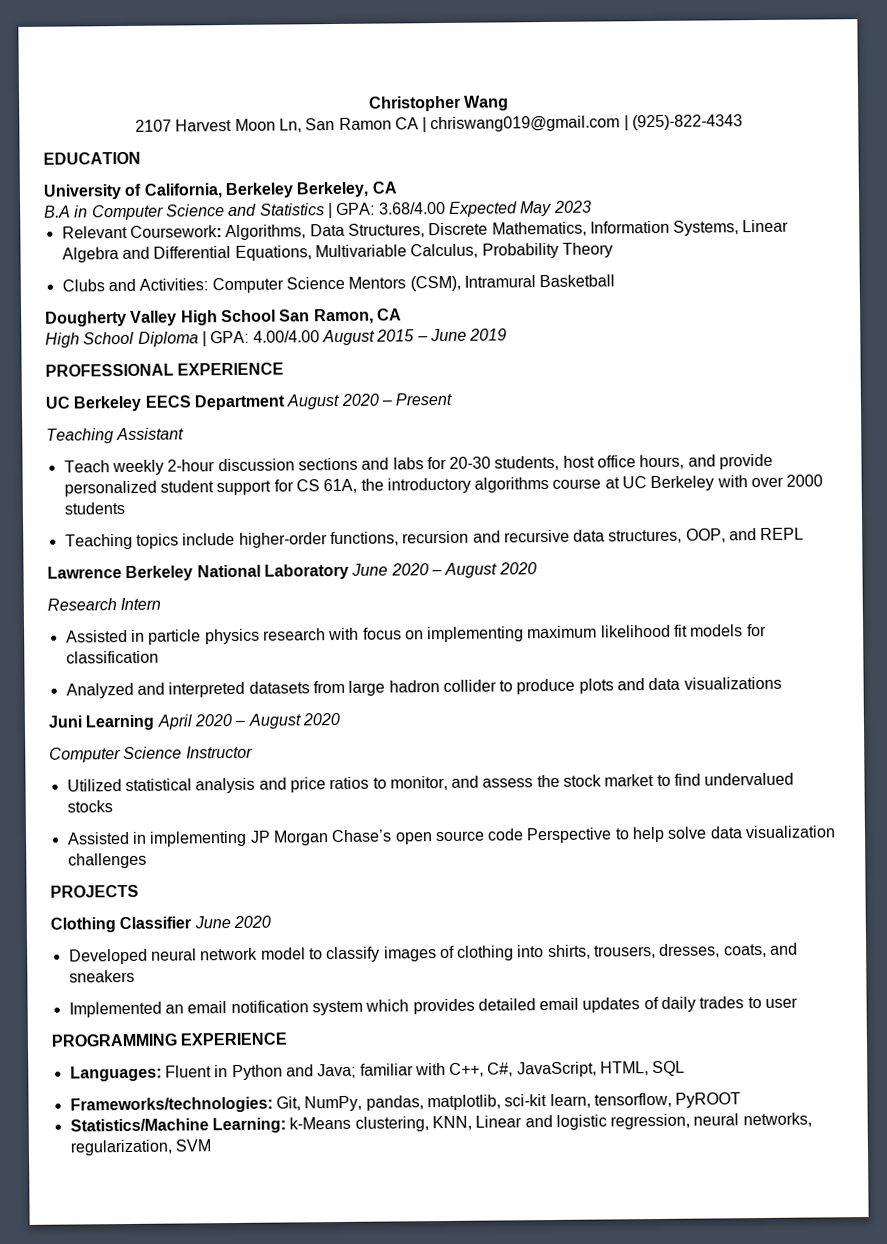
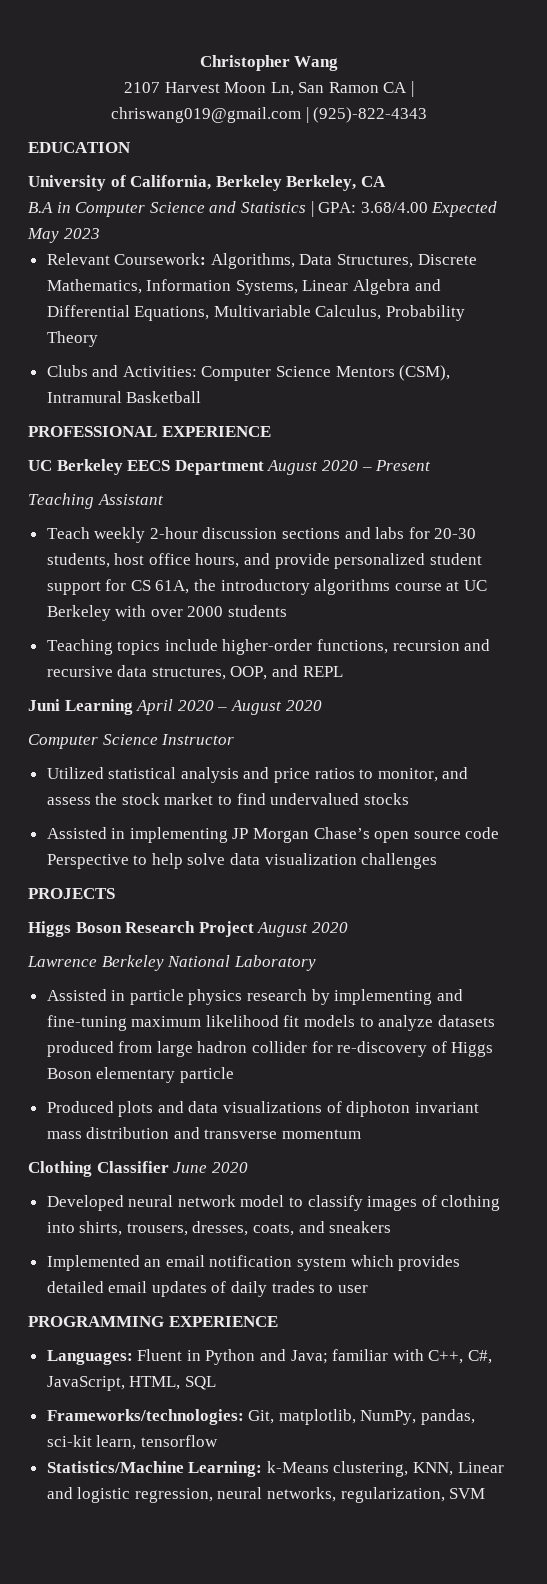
[45,308,402,327] [45,328,508,348] // Dougherty Valley High School San Ramon, CA // High School Diploma | GPA: 4.00/4.00 August 2015 – June 2019 -> (202, 397) none
[47,562,537,581] [47,597,162,611] [65,623,767,645] [65,650,159,664] [65,676,782,699] // Lawrence Berkeley National Laboratory June 2020 – August 2020 // Research Intern // Assisted in particle physics research with focus on implementing maximum likelihood fit models for classification // Analyzed and interpreted datasets from large hadron collider to produce plots and data visualizations -> (343, 671) none
(139, 891) none -> [28,921,348,937] [27,955,316,971] [46,989,463,1005] [46,1015,495,1031] [46,1041,494,1057] [46,1067,234,1083] [46,1101,479,1117] [46,1127,362,1139] // Higgs Boson Research Project August 2020 // Lawrence Berkeley National Laboratory // Assisted in particle physics research by implementing and fine-tuning maximum likelihood fit models to analyze datasets produced from large hadron collider for re-discovery of Higgs Boson elementary particle // Produced plots and data visualizations of diphoton invariant mass distribution and transverse momentum
(301, 1103) none -> [278,1409,356,1425] matplotlib,
[426,1094,501,1111] matplotlib, -> (476, 1417) none
[593,1092,742,1108] tensorflow, PyROOT -> [140,1435,218,1447] tensorflow

